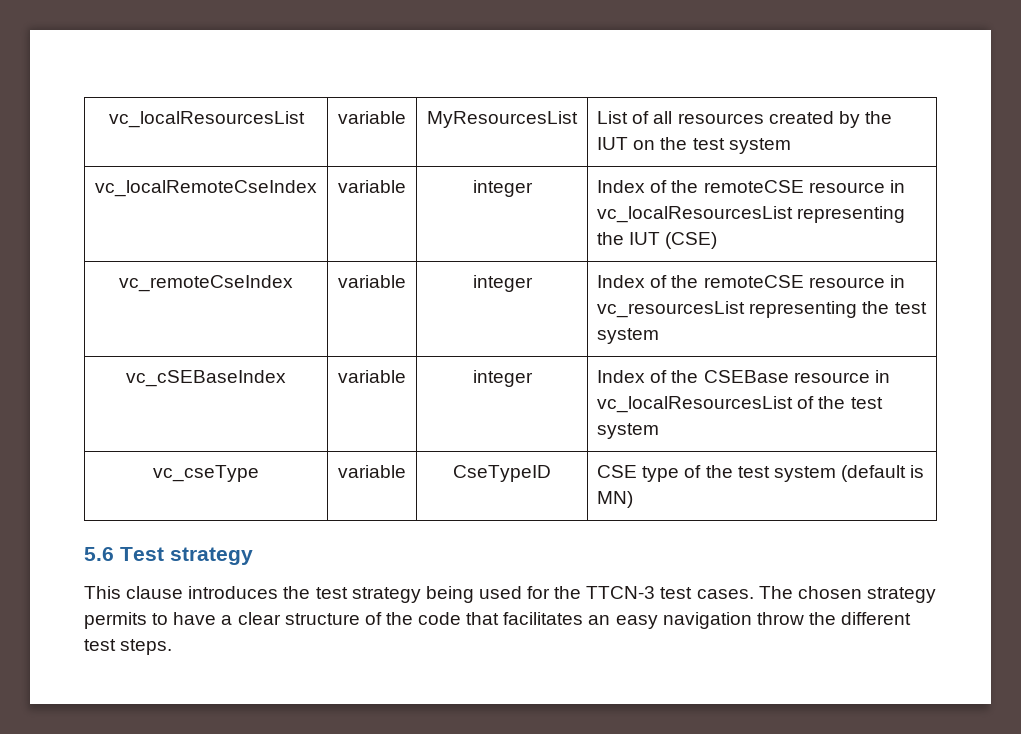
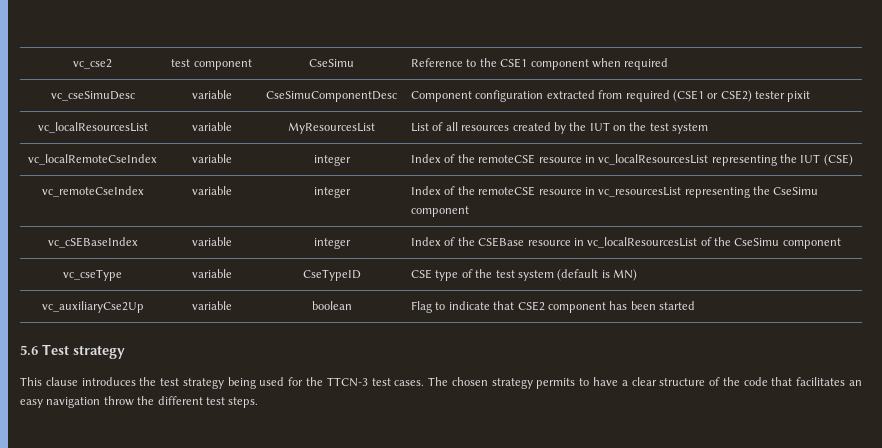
(108, 119) none -> [73,59,112,69] [171,59,252,70] [309,59,354,67] [411,58,669,70] [50,91,135,101] [191,90,232,99] [266,91,397,102] [411,90,811,102] vc_cse2 | test component | CseSimu | Reference to the CSE1 component when required // vc_cseSimuDesc | variable | CseSimuComponentDesc | Component configuration extracted from required (CSE1 or CSE2) tester pixit //
[894,302,927,314] [597,328,660,344] test system -> [773,187,819,195] [411,206,470,217] CseSimu component
[850,397,883,409] [597,423,660,439] test system -> [734,238,841,249] CseSimu component
(634, 499) none -> [41,301,144,313] [191,301,232,310] [311,301,352,310] [411,301,696,313] // vc_auxiliaryCse2Up | variable | boolean | Flag to indicate that CSE2 component has been started

